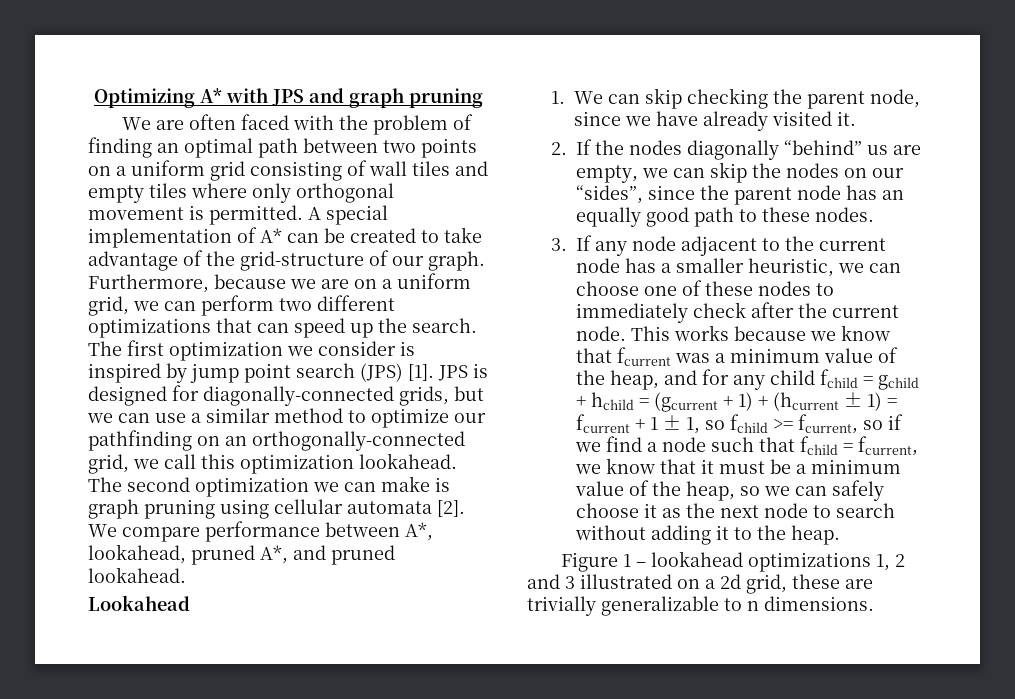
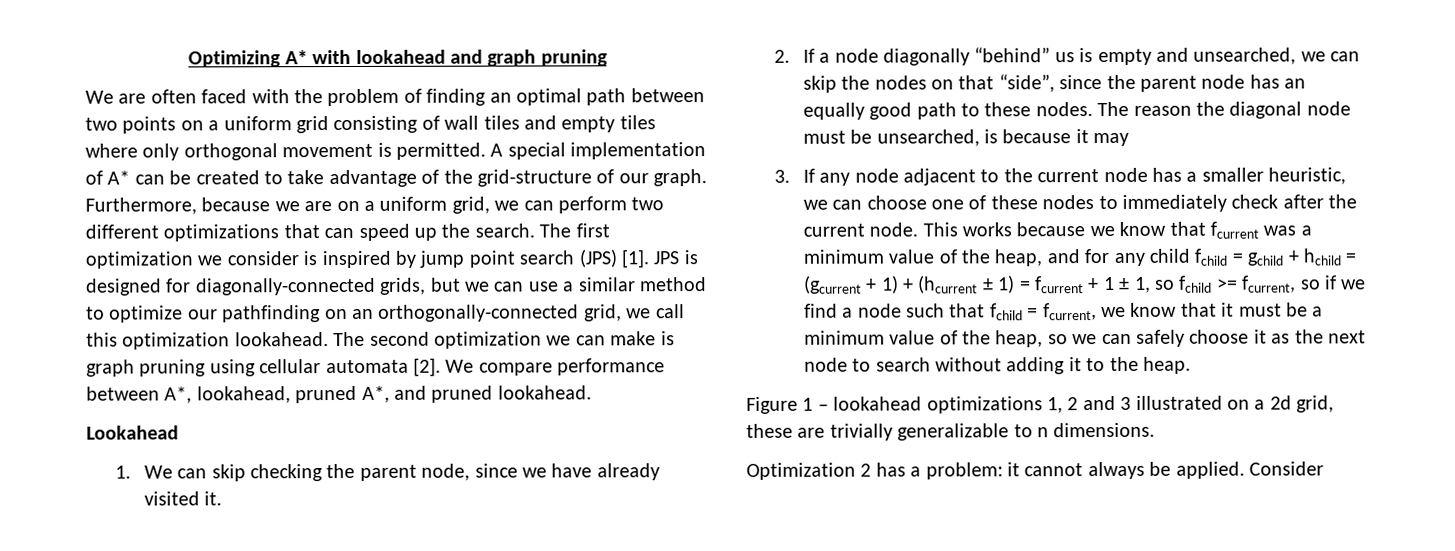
[271,89,304,106] JPS -> [355,49,446,64] lookahead
[594,140,682,155] the nodes -> [819,48,879,63] a node
[892,145,921,155] [575,165,638,183] are empty, -> [1079,47,1297,66] is empty and unsearched,
[871,168,904,178] [575,185,643,204] our “sides”, -> [958,74,1055,93] that “side”,
(874, 214) none -> [1097,101,1351,119] [802,129,1130,147] The reason the diagonal node must be unsearched, is because it may
(874, 603) none -> [746,461,1324,480] // Optimization 2 has a problem: it cannot always be applied. Consider

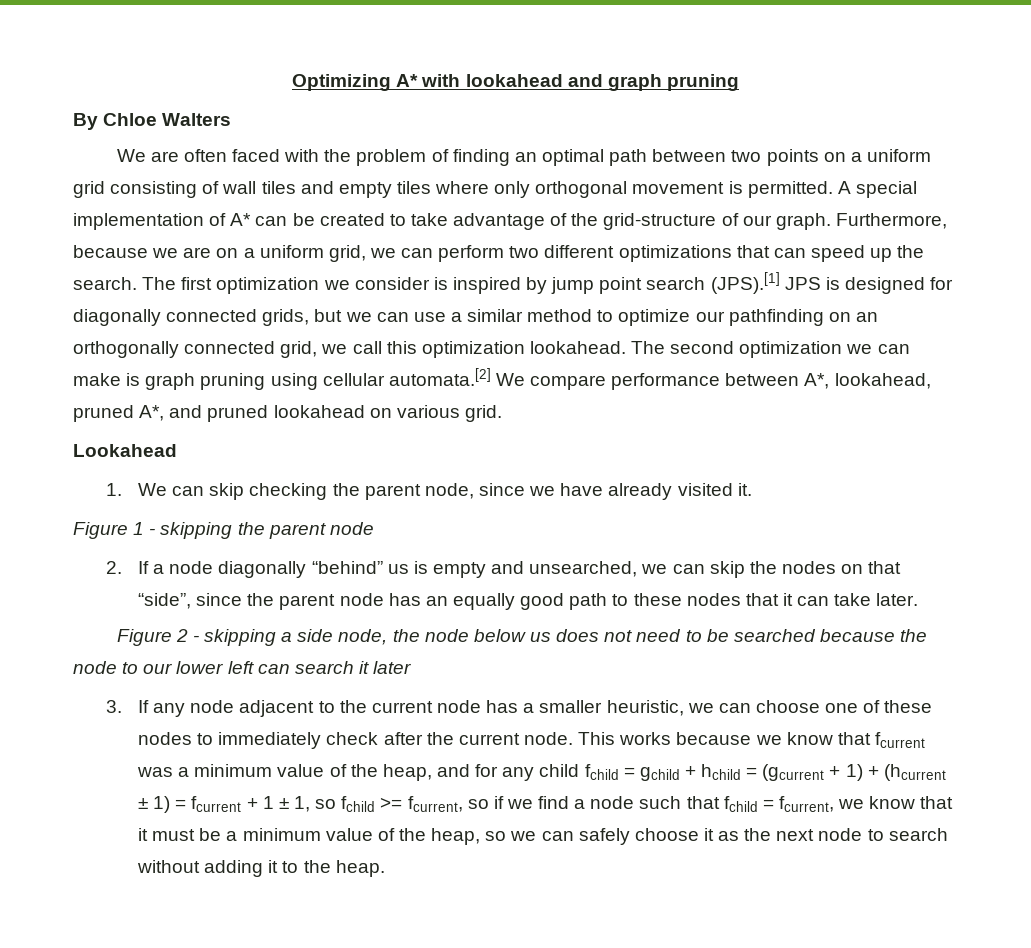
(608, 58) none -> [73,113,232,130] // By Chloe Walters
[578,249,649,269] (JPS) [1]. -> [710,272,780,294] (JPS).[1]
[195,277,376,296] diagonally-connected -> [73,309,258,326] diagonally connected
[378,304,580,322] orthogonally-connected -> [73,341,276,358] orthogonally connected
[325,357,441,377] automata [2]. -> [388,368,491,386] automata.[2]
[497,385,592,400] lookahead. -> [273,405,502,422] lookahead on various grid.
(223, 498) none -> [73,522,374,539] // Figure 1 - skipping the parent node
[1035,101,1351,119] [802,129,1130,147] nodes. The reason the diagonal node must be unsearched, is because it may -> [686,593,919,606] [116,629,928,646] [73,661,412,674] nodes that it can take later. // Figure 2 - skipping a side node, the node below us does not need to be searched because the node to our lower left can search it later
[746,395,1335,414] [746,422,1156,441] [746,461,1324,480] // Figure 1 – lookahead optimizations 1, 2 and 3 illustrated on a 2d grid, these are trivially generalizable to n dimensions. // Optimization 2 has a problem: it cannot always be applied. Consider -> (385, 868) none

